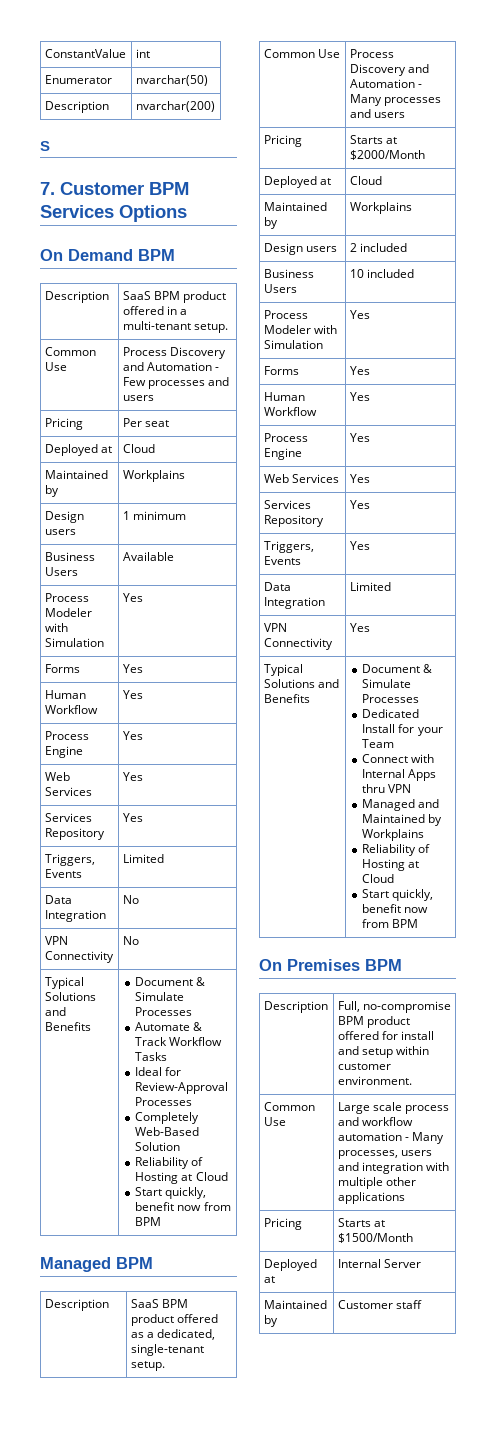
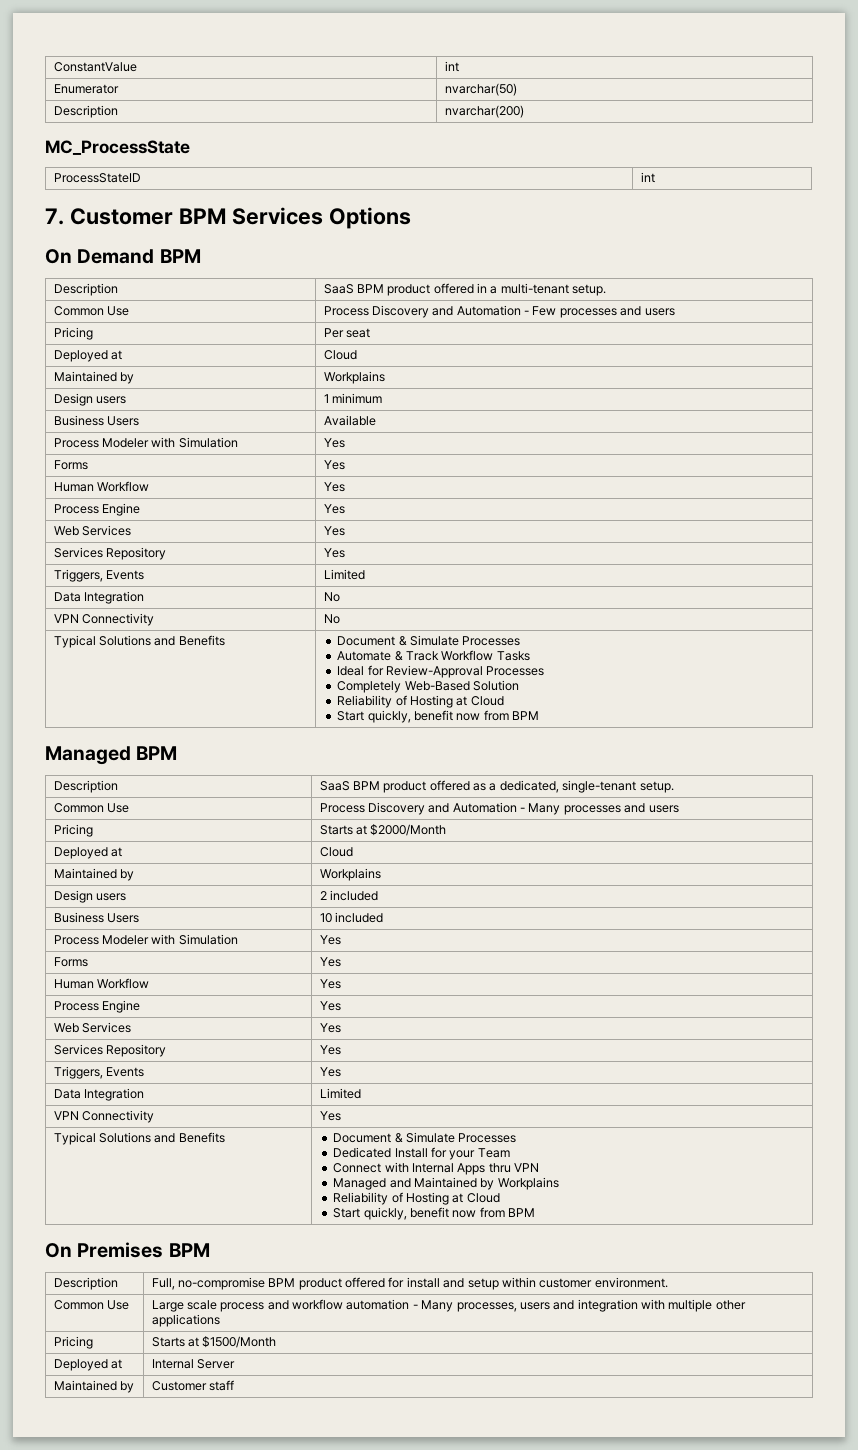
[40,141,50,151] S -> [45,140,190,155] [53,173,141,183] [640,172,655,183] MC_ProcessState // ProcessStateID | int

